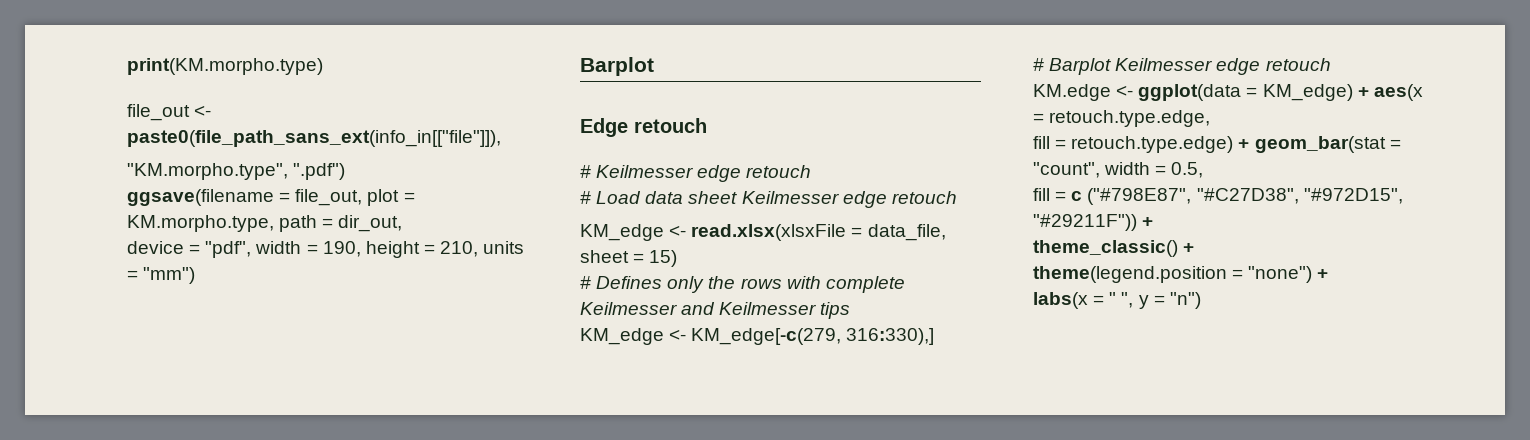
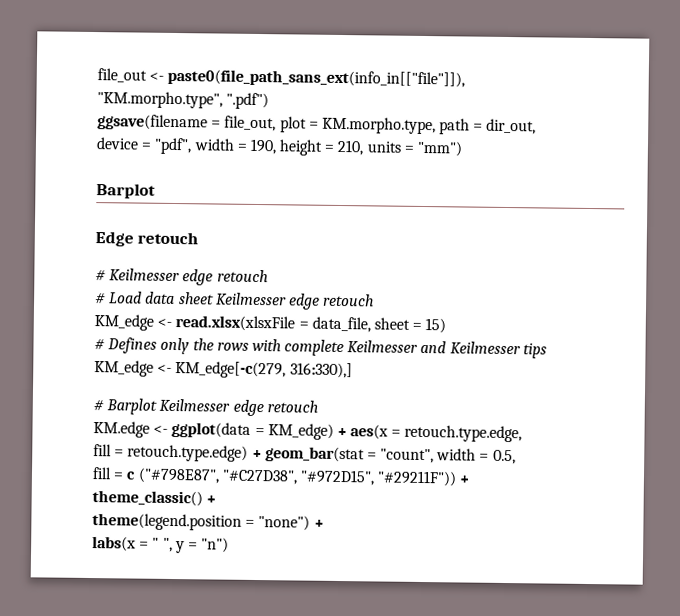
[127,58,323,75] print(KM.morpho.type) // -> (97, 75) none

